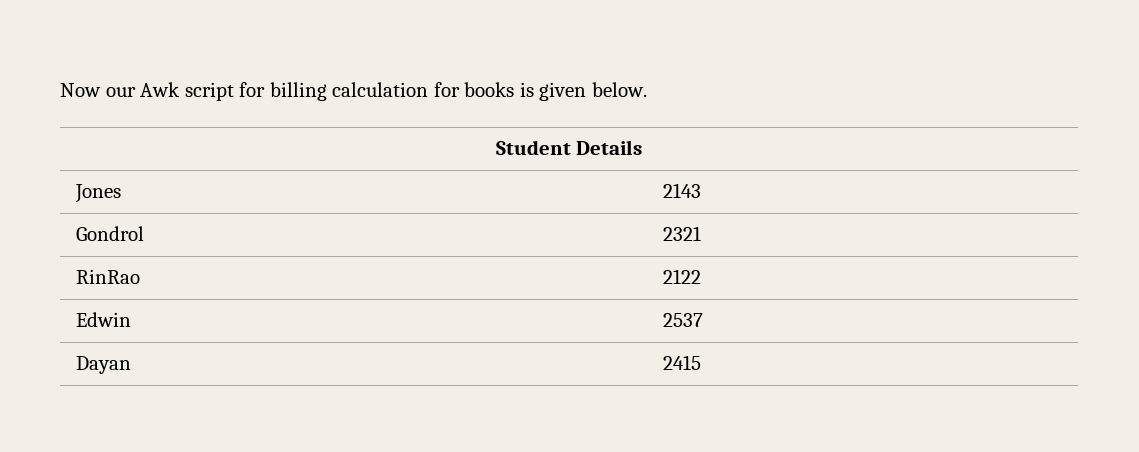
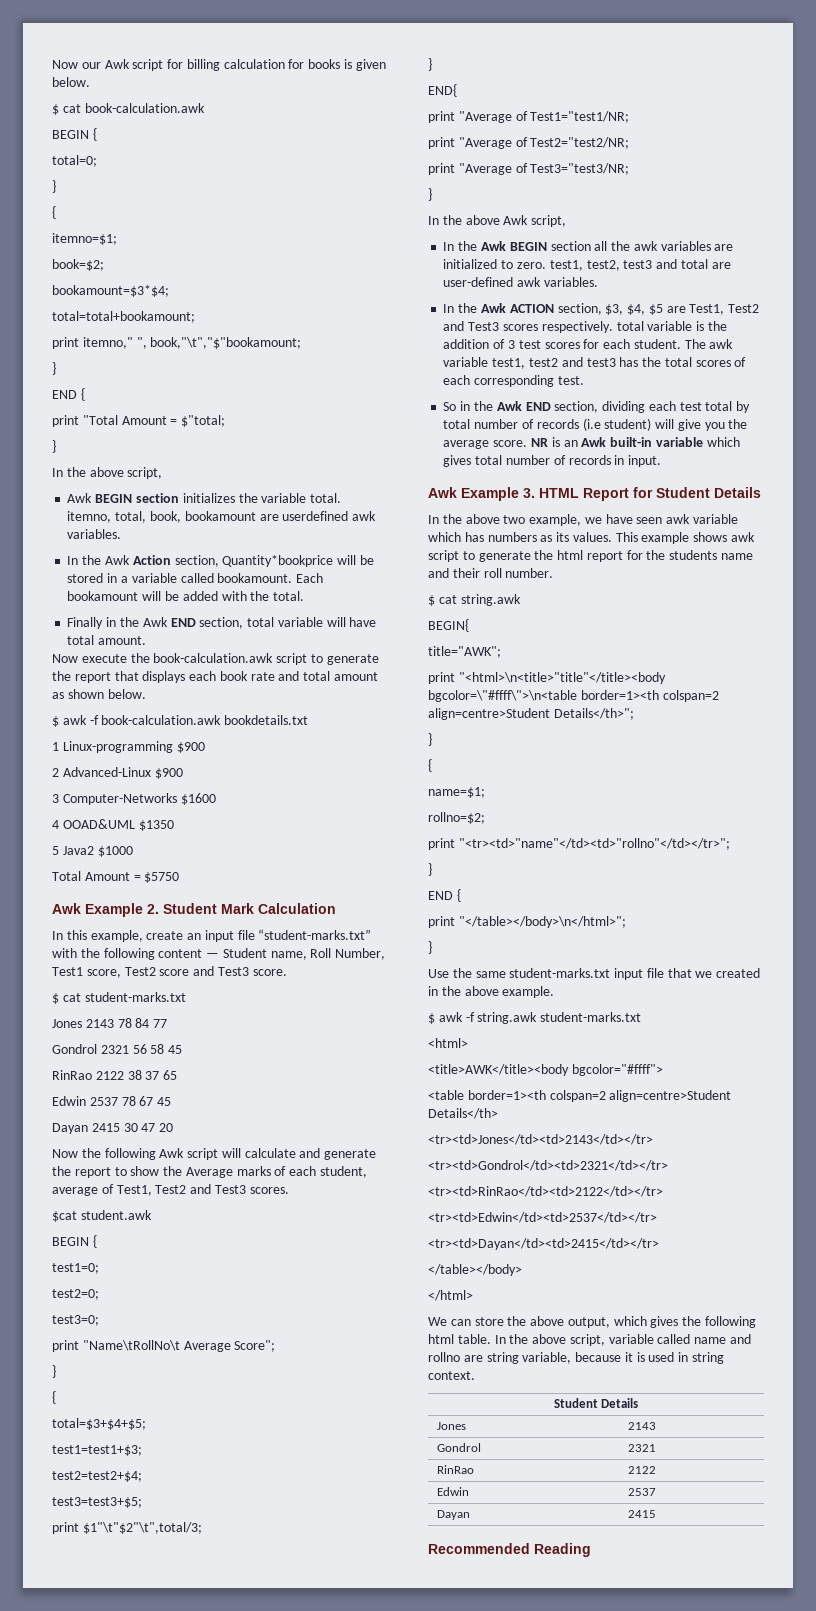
(647, 89) none -> [52,103,205,115] [52,128,97,141] [52,155,97,167] [52,180,56,193] [52,206,56,219] [52,233,117,245] [52,259,104,271] [52,285,169,297] [52,311,195,323] [52,337,302,349] [52,362,56,375] [52,388,85,401] [52,415,226,427] [52,440,56,453] [52,467,163,479] [67,493,342,503] [67,511,377,523] [67,529,122,539] [67,555,374,567] [67,573,324,583] [67,591,305,601] [67,617,377,629] [67,635,147,645] [52,653,379,665] [52,671,379,683] [52,689,146,699] [52,715,309,727] [52,741,205,753] [52,767,183,779] [52,793,216,805] [52,819,174,831] [52,846,133,857] [52,871,180,883] [52,903,336,917] [52,929,372,942] [52,948,386,960] [52,966,287,978] [52,992,186,1004] [52,1018,168,1028] [52,1044,183,1054] [52,1070,178,1080] [52,1096,172,1106] [52,1123,174,1134] [52,1148,377,1160] [52,1166,368,1178] [52,1184,289,1196] [52,1210,152,1222] [52,1235,97,1248] [52,1263,99,1274] [52,1289,99,1300] [52,1315,99,1326] [52,1340,276,1352] [52,1365,56,1378] [52,1391,56,1404] [52,1418,146,1430] [52,1445,142,1456] [52,1471,142,1482] [52,1497,142,1508] [52,1522,202,1534] [428,58,432,71] [428,84,457,97] [428,111,630,123] [428,137,630,149] [428,163,630,175] [428,188,432,201] [428,215,567,227] [443,241,734,251] [443,259,731,271] [443,277,598,287] [443,303,760,315] [443,321,727,333] [443,339,734,349] [443,357,747,369] [443,375,584,387] [443,401,751,413] [443,418,748,431] [443,437,740,449] [443,455,662,467] [428,487,761,501] [428,514,739,526] [428,532,756,544] [428,550,754,562] [428,568,554,578] [428,594,521,606] [428,619,469,632] [428,646,501,658] [428,672,666,684] [428,690,719,702] [428,708,634,720] [428,733,432,746] [428,759,432,772] [428,787,485,798] [428,812,485,824] [428,838,730,850] [428,863,432,876] [428,889,461,902] [428,916,626,928] [428,941,432,954] [428,968,761,980] [428,986,555,998] [428,1012,642,1024] [428,1038,468,1048] [428,1064,663,1076] [428,1090,732,1102] [428,1108,498,1119] [428,1134,653,1145] [428,1160,668,1171] [428,1186,663,1197] [428,1212,657,1223] [428,1238,659,1250] [428,1264,522,1276] [428,1290,473,1301] [428,1316,757,1328] [428,1334,752,1346] [428,1352,725,1364] [428,1371,475,1380] // $ cat book-calculation.awk // BEGIN { // total=0; // } // { // itemno=$1; // book=$2; // bookamount=$3*$4; // total=total+bookamount; // print itemno," ", book,"\t","$"bookamount; // } // END { // print "Total Amount = $"total; // } // In the above script, // Awk BEGIN section initializes the variable total. itemno, total, book, bookamount are userdefined awk variables. // In the Awk Action section, Quantity*bookprice will be stored in a variable called bookamount. Each bookamount will be added with the total. // Finally in the Awk END section, total variable will have total amount. // Now execute the book-calculation.awk script to generate the report that displays each book rate and total amount as shown below. // $ awk -f book-calculation.awk bookdetails.txt // 1 Linux-programming $900 // 2 Advanced-Linux $900 // 3 Computer-Networks $1600 // 4 OOAD&UML $1350 // 5 Java2 $1000 // Total Amount = $5750 // Awk Example 2. Student Mark Calculation // In this example, create an input file “student-marks.txt” with the following content — Student name, Roll Number, Test1 score, Test2 score and Test3 score. // $ cat student-marks.txt // Jones 2143 78 84 77 // Gondrol 2321 56 58 45 // RinRao 2122 38 37 65 // Edwin 2537 78 67 45 // Dayan 2415 30 47 20 // Now the following Awk script will calculate and generate the report to show the Average marks of each student, average of Test1, Test2 and Test3 scores. // $cat student.awk // BEGIN { // test1=0; // test2=0; // test3=0; // print "Name\tRollNo\t Average Score"; // } // { // total=$3+$4+$5; // test1=test1+$3; // test2=test2+$4; // test3=test3+$5; // print $1"\t"$2"\t",total/3; // } // END{ // print "Average of Test1="test1/NR; // print "Average of Test2="test2/NR; // print "Average of Test3="test3/NR; // } // In the above Awk script, // In the Awk BEGIN section all the awk variables are initialized to zero. test1, test2, test3 and total are user-defined awk variables. // In the Awk ACTION section, $3, $4, $5 are Test1, Test2 and Test3 scores respectively. total variable is the addition of 3 test scores for each student. The awk variable test1, test2 and test3 has the total scores of each corresponding test. // So in the Awk END section, dividing each test total by total number of records (i.e student) will give you the average score. NR is an Awk built-in variable which gives total number of records in input. // Awk Example 3. HTML Report for Student Details // In the above two example, we have seen awk variable which has numbers as its values. This example shows awk script to generate the html report for the students name and their roll number. // $ cat string.awk // BEGIN{ // title="AWK"; // print "<html>\n<title>"title"</title><body bgcolor=\"#ffff\">\n<table border=1><th colspan=2 align=centre>Student Details</th>"; // } // { // name=$1; // rollno=$2; // print "<tr><td>"name"</td><td>"rollno"</td></tr>"; // } // END { // print "</table></body>\n</html>"; // } // Use the same student-marks.txt input file that we created in the above example. // $ awk -f string.awk student-marks.txt // <html> // <title>AWK</title><body bgcolor="#ffff"> // <table border=1><th colspan=2 align=centre>Student Details</th> // <tr><td>Jones</td><td>2143</td></tr> // <tr><td>Gondrol</td><td>2321</td></tr> // <tr><td>RinRao</td><td>2122</td></tr> // <tr><td>Edwin</td><td>2537</td></tr> // <tr><td>Dayan</td><td>2415</td></tr> // </table></body> // </html> // We can store the above output, which gives the following html table. In the above script, variable called name and rollno are string variable, because it is used in string context.
(701, 362) none -> [428,1543,591,1557] // Recommended Reading

